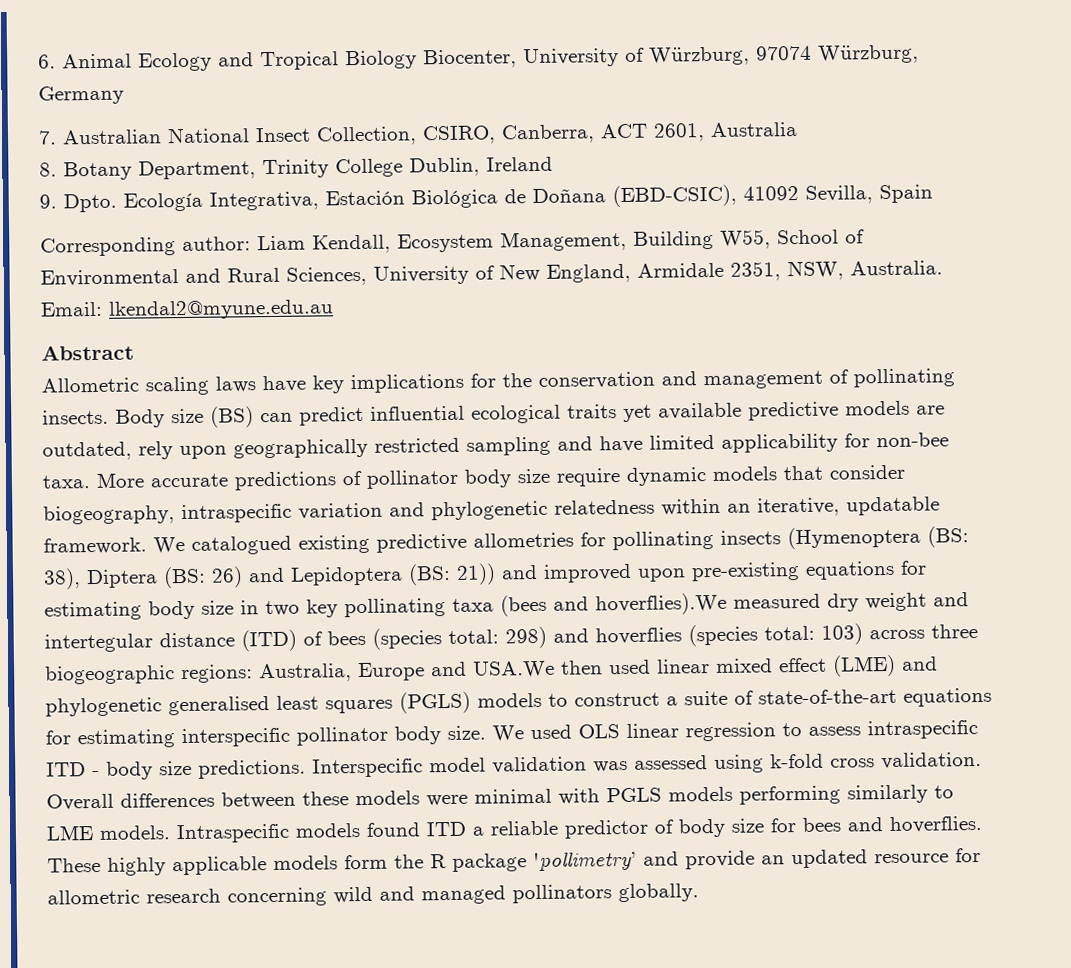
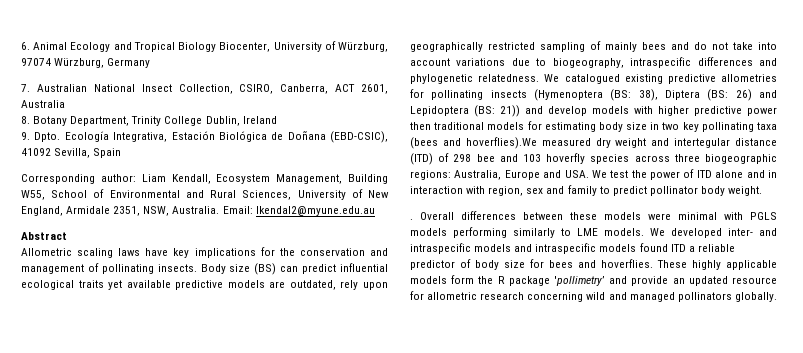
[557,432,949,453] [42,464,905,491] and have limited applicability for non-bee taxa. More accurate predictions of pollinator body size require dynamic models that consider -> [590,41,777,52] [410,58,547,66] of mainly bees and do not take into account variations due to
[298,496,940,521] [43,537,147,555] variation and phylogenetic relatedness within an iterative, updatable framework. -> [697,57,777,66] [410,74,540,84] differences and phylogenetic relatedness.
[543,560,895,583] improved upon pre-existing equations -> [548,106,777,116] [410,122,525,130] develop models with higher predictive power then traditional models
[327,623,863,650] bees (species total: 298) and hoverflies (species total: 103) -> [453,153,630,164] 298 bee and 103 hoverfly species
[473,654,938,678] [45,687,992,717] [45,719,978,749] [46,751,982,780] USA.We then used linear mixed effect (LME) and phylogenetic generalised least squares (PGLS) models to construct a suite of state-of-the-art equations for estimating interspecific pollinator body size. We used OLS linear regression to assess intraspecific ITD - body size predictions. Interspecific model validation was assessed using k-fold cross validation. -> [564,169,777,180] [410,185,763,196] [410,219,413,220] USA. We test the power of ITD alone and in interaction with region, sex and family to predict pollinator body weight. // .
[176,823,290,844] Intraspecific -> [650,228,777,238] [410,243,597,254] We developed inter- and intraspecific models and intraspecific

